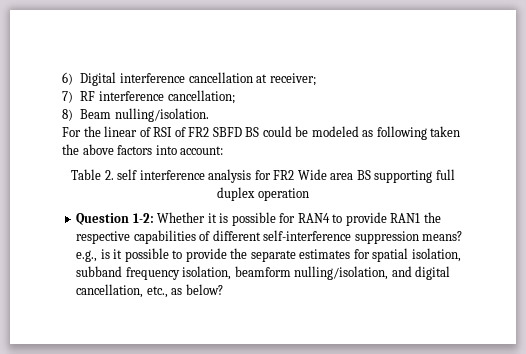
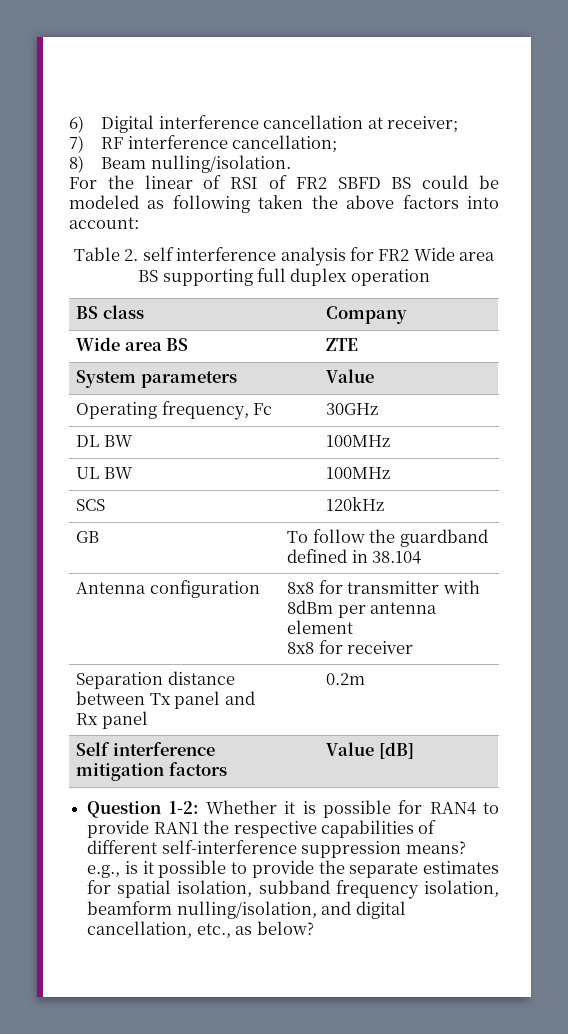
(309, 194) none -> [76,305,144,319] [326,306,408,324] [76,337,189,351] [326,338,359,351] [76,370,237,388] [326,369,375,383] [76,401,273,420] [326,403,379,415] [76,435,133,447] [326,435,391,447] [76,467,133,479] [326,467,391,479] [76,499,106,511] [326,497,385,511] [76,531,100,543] [287,529,488,547] [287,549,422,564] [76,580,260,598] [287,580,480,594] [287,600,438,618] [287,620,354,634] [287,640,414,654] [76,671,235,689] [76,691,255,709] [76,711,148,729] [326,673,366,685] [76,742,215,756] [76,762,227,781] [326,742,414,759] // BS class | Company // Wide area BS | ZTE // System parameters | Value // Operating frequency, Fc | 30GHz // DL BW | 100MHz // UL BW | 100MHz // SCS | 120kHz // GB | To follow the guardband defined in 38.104 // Antenna configuration | 8x8 for transmitter with 8dBm per antenna element // 8x8 for receiver // Separation distance between Tx panel and Rx panel | 0.2m // Self interference mitigation factors | Value [dB]

